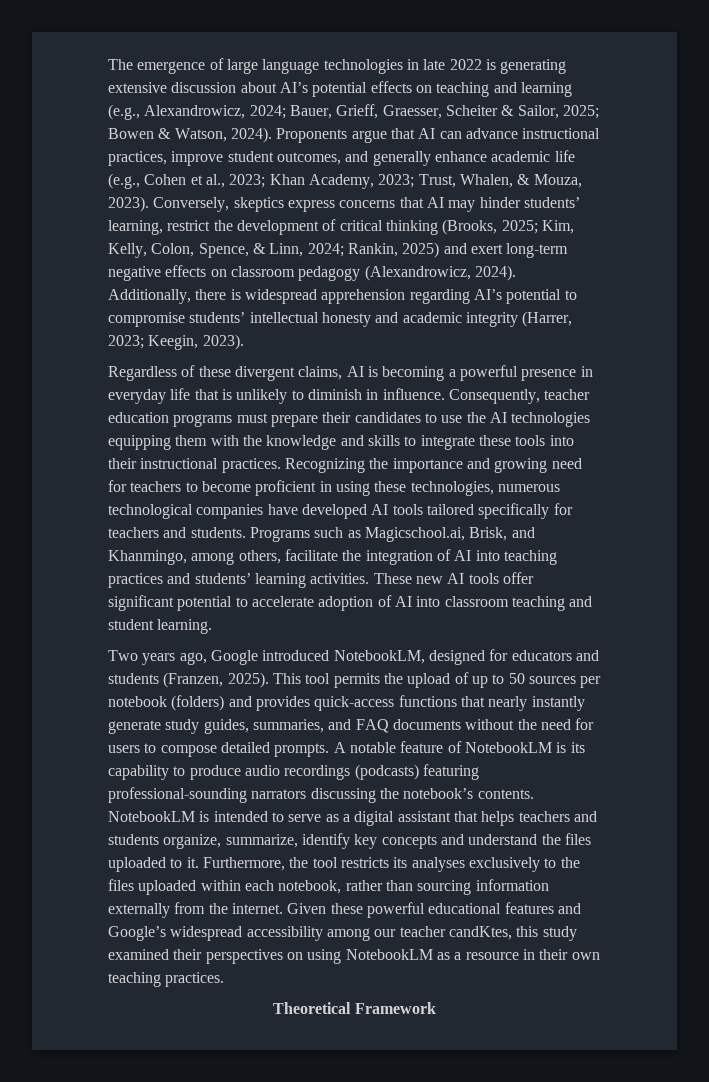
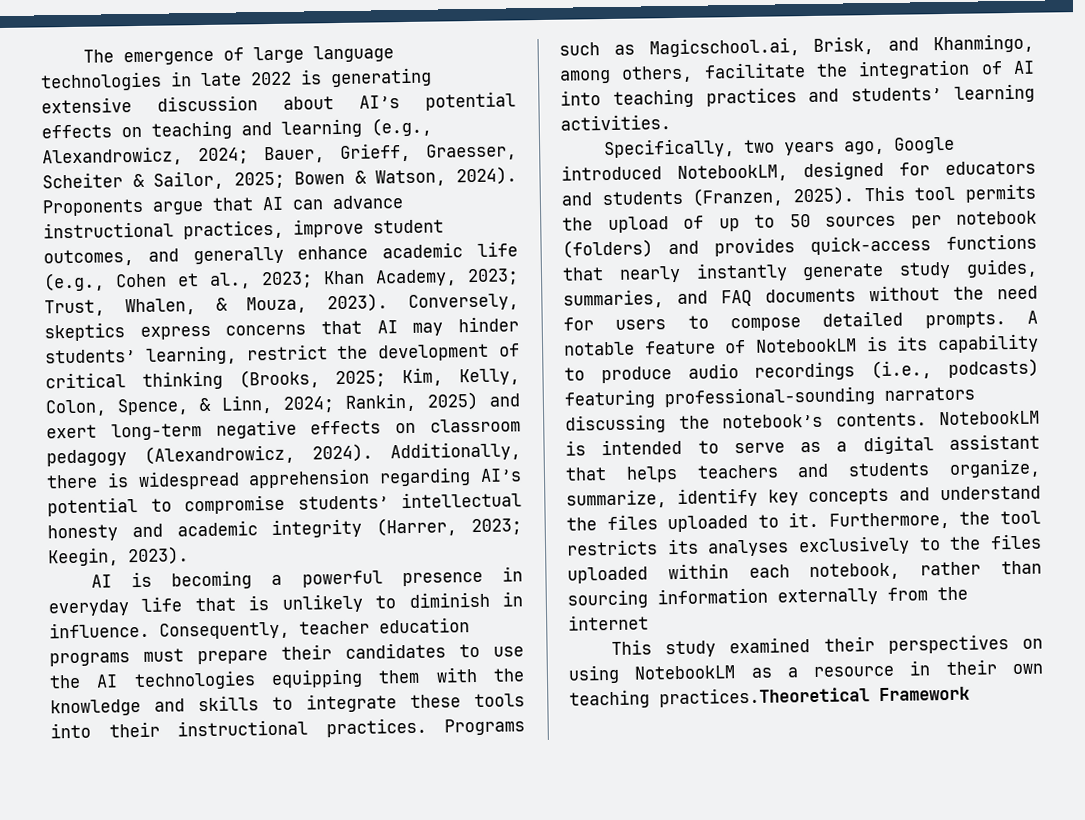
[108,365,343,381] Regardless of these divergent claims, -> (189, 556) none
[284,458,582,473] [108,480,560,496] [108,503,573,519] [108,527,246,538] Recognizing the importance and growing need for teachers to become proficient in using these technologies, numerous technological companies have developed AI tools tailored specifically for teachers and students. -> (427, 727) none
[373,572,534,584] [108,595,593,611] [108,619,213,634] [108,650,138,661] These new AI tools offer significant potential to accelerate adoption of AI into classroom teaching and student learning. // Two -> [603,138,775,159] // Specifically, two
[354,764,419,780] (podcasts) -> [871,358,1039,380] (i.e., podcasts)
[231,902,581,918] [108,926,539,941] internet. Given these powerful educational features and Google’s widespread accessibility among our teacher candKtes, this -> [568,614,649,631] [610,639,652,656] internet // This
[165,972,225,987] [273,1002,352,1014] practices. // Theoretical -> [659,686,870,708] practices.Theoretical

